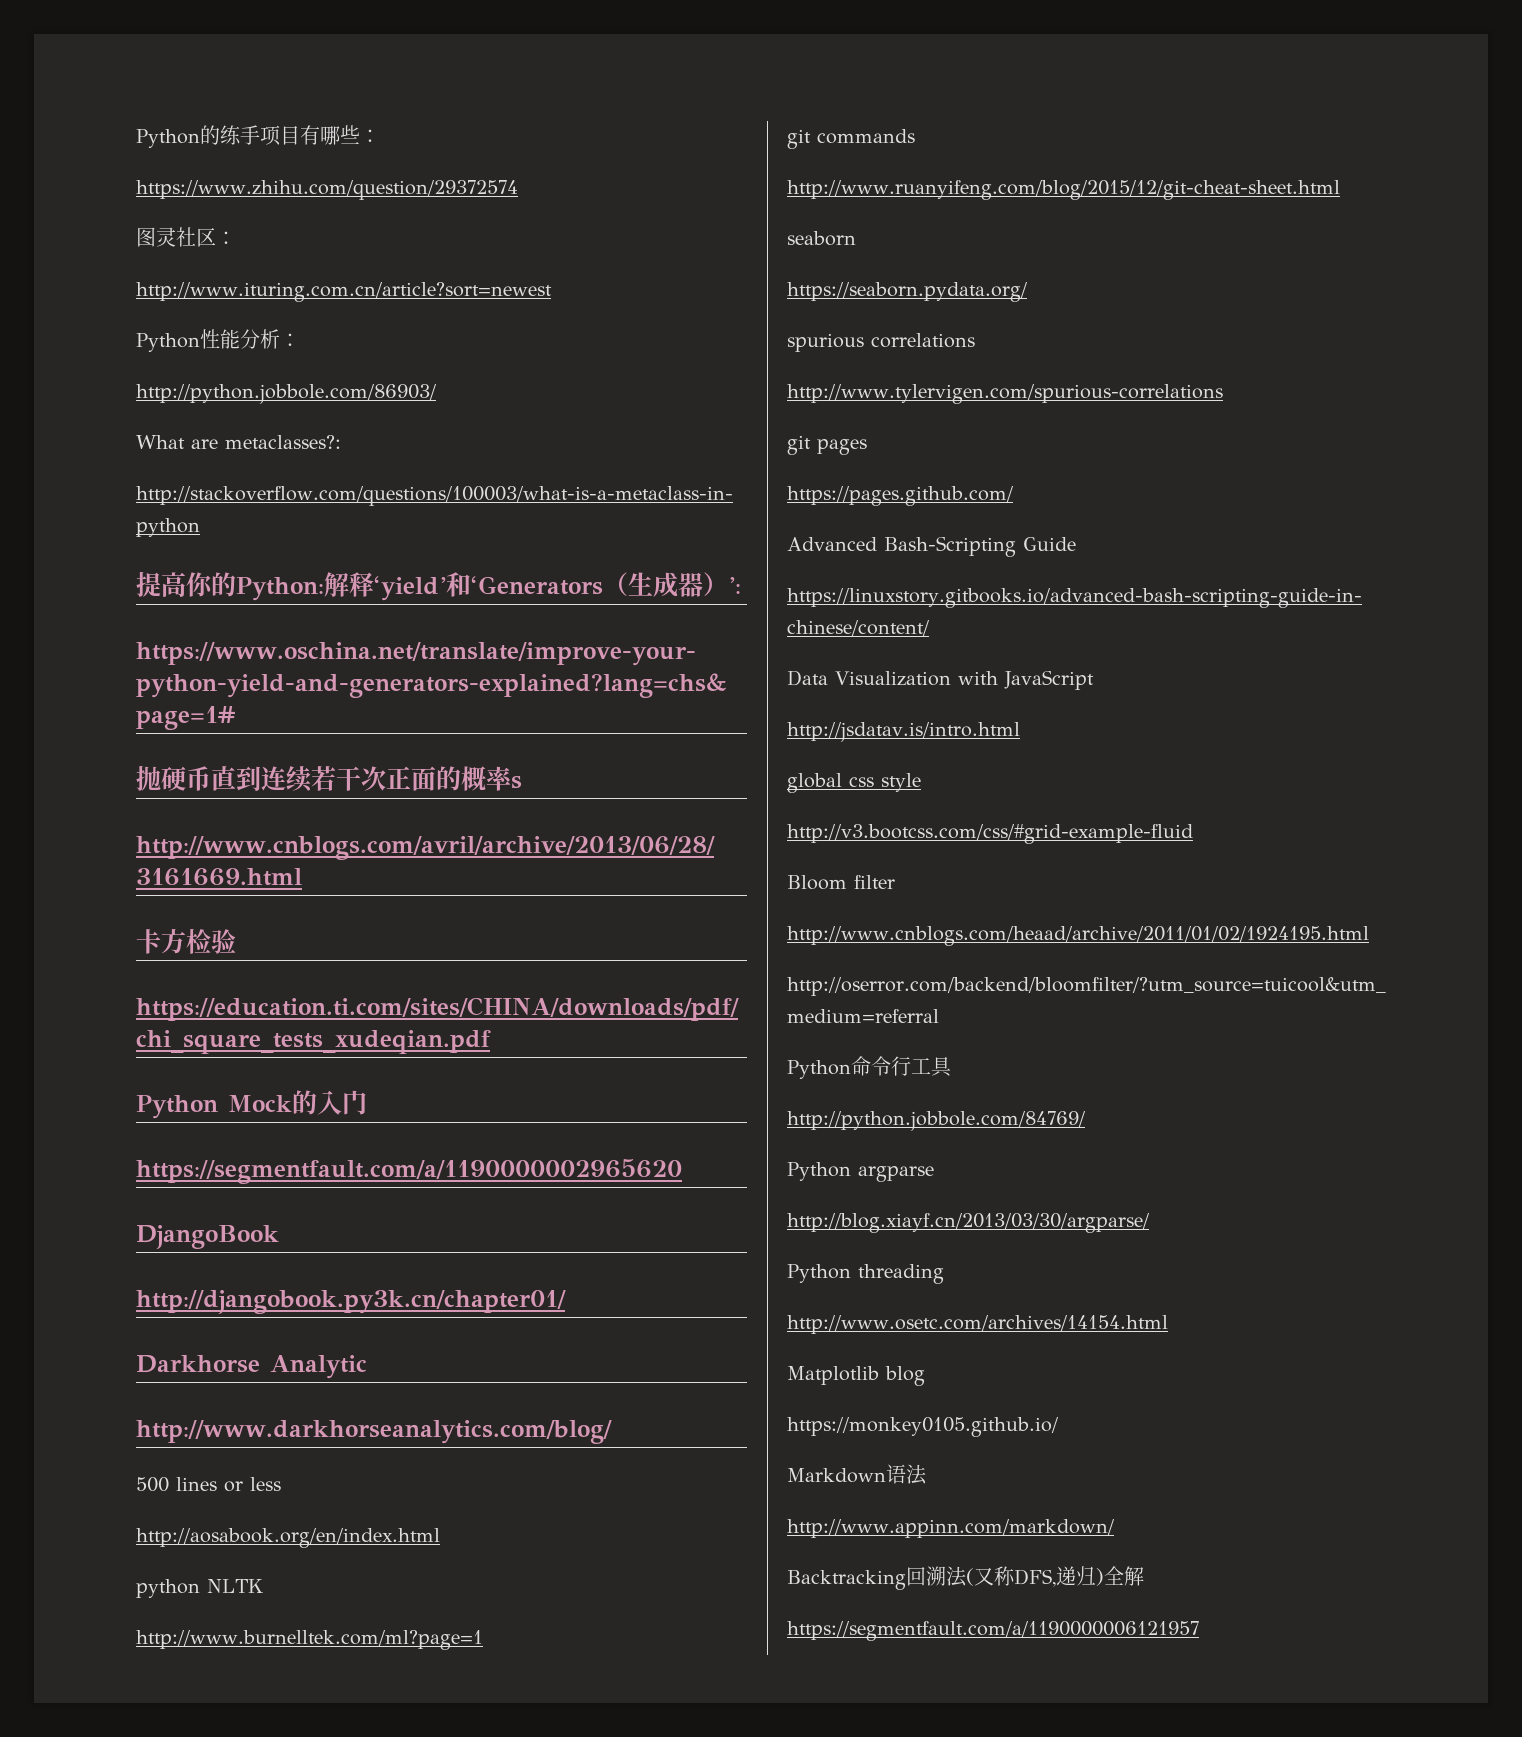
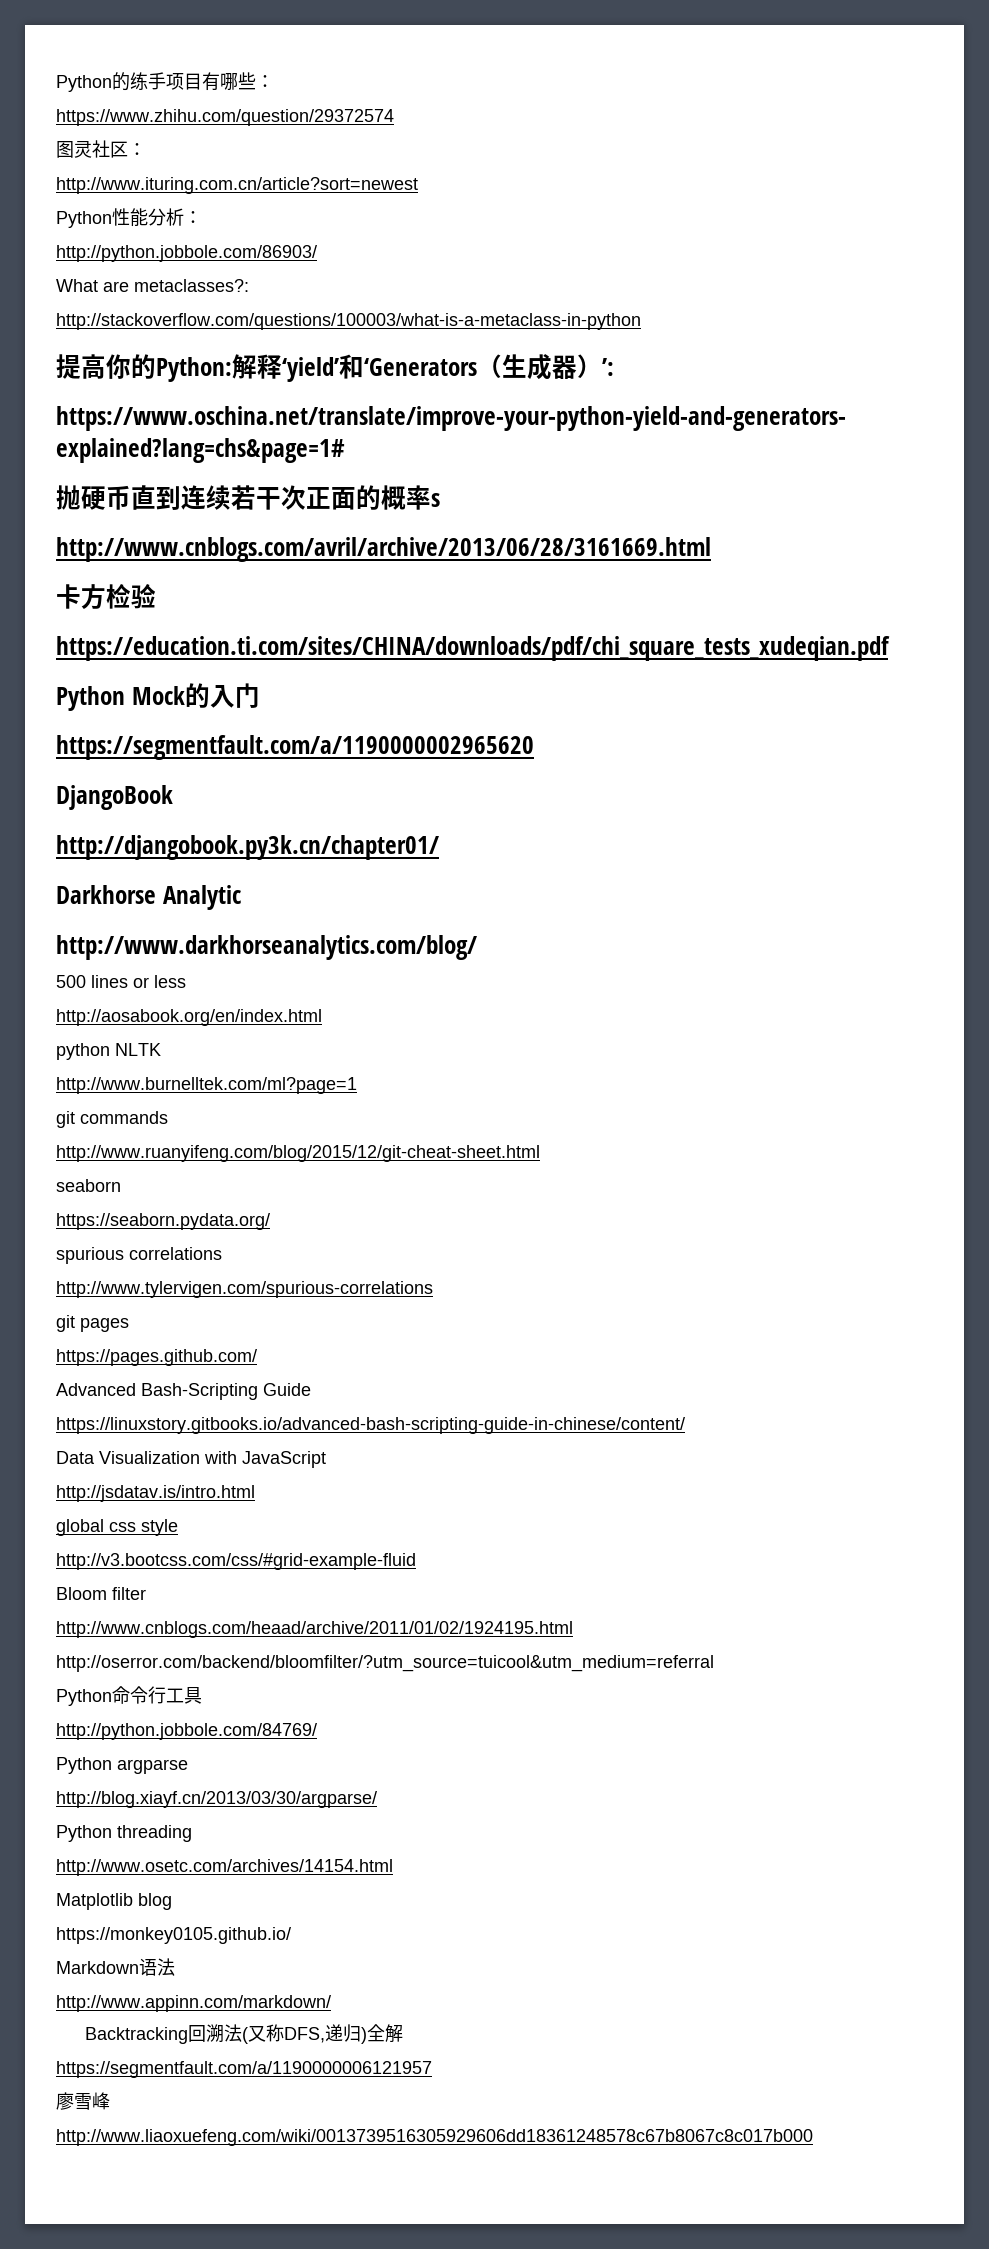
(1199, 1631) none -> [56,2092,110,2110] [56,2129,813,2146] // 廖雪峰 // http://www.liaoxuefeng.com/wiki/0013739516305929606dd18361248578c67b8067c8c017b000

